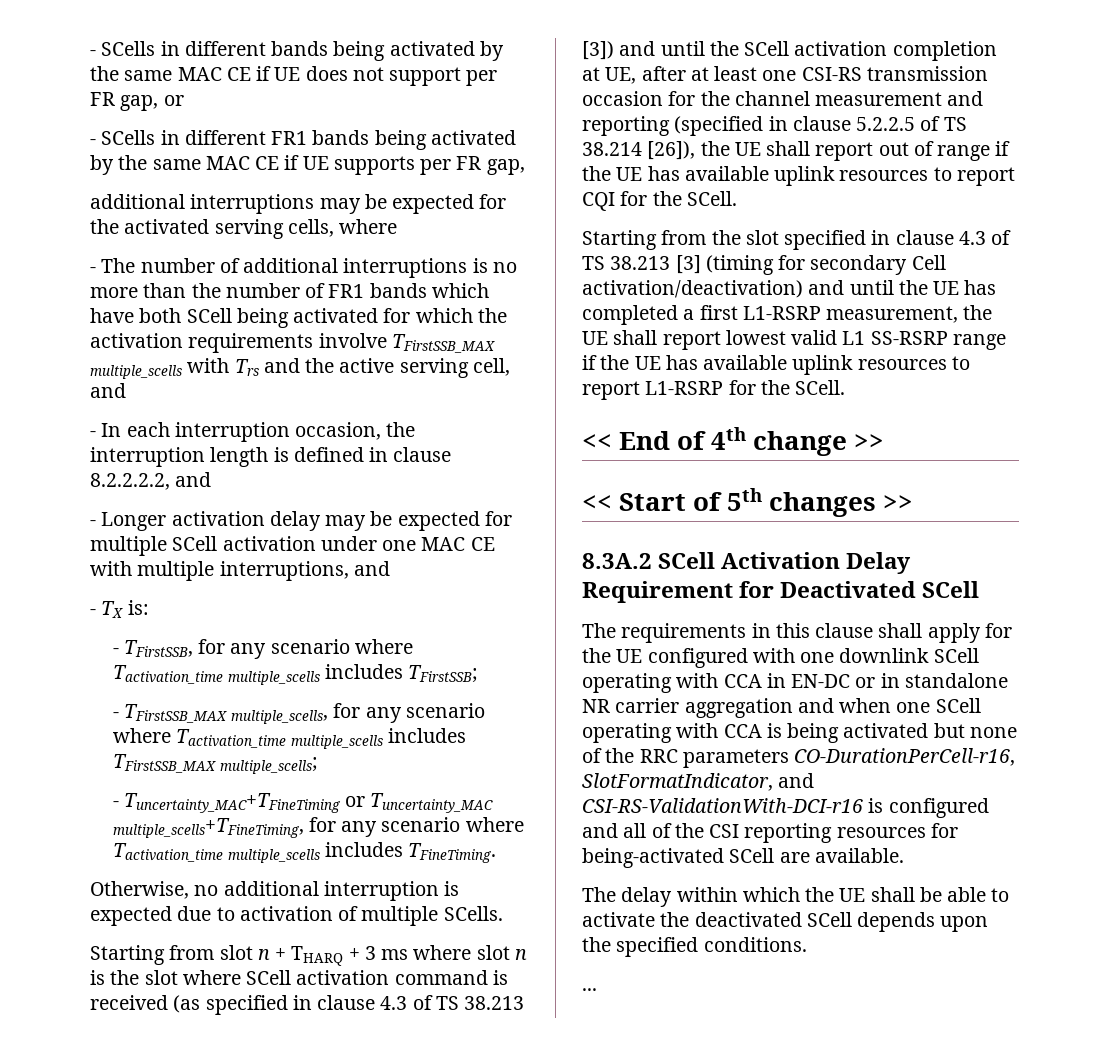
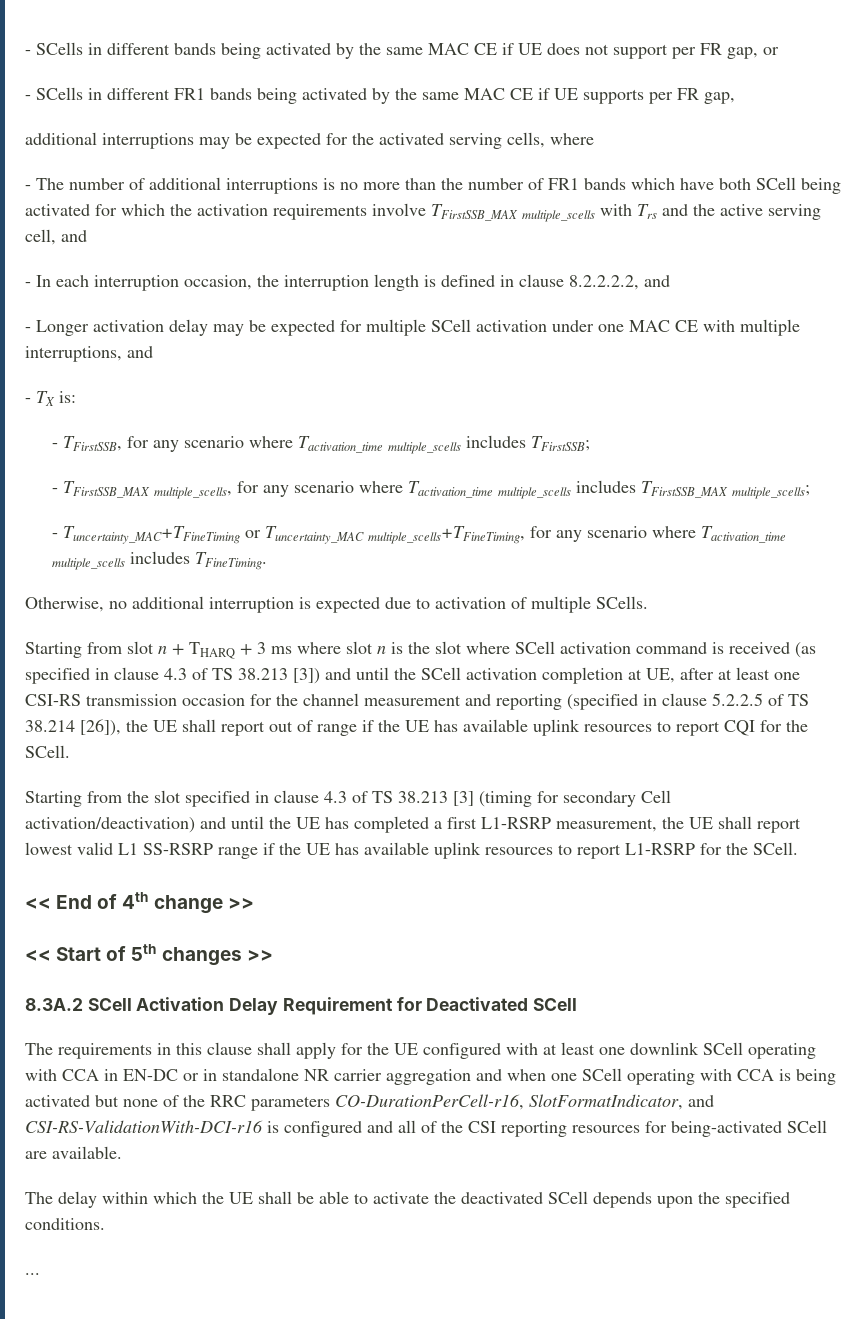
(795, 655) none -> [543,1042,595,1055] at least

